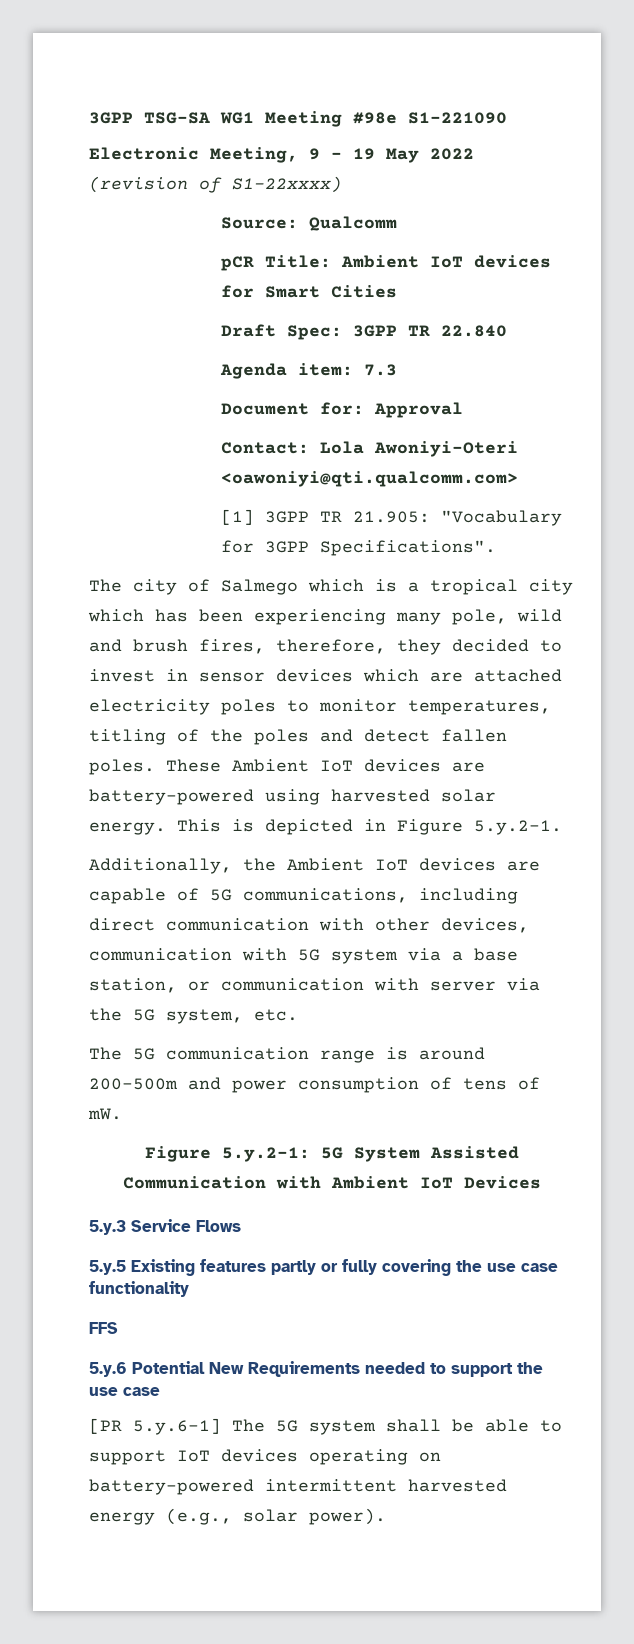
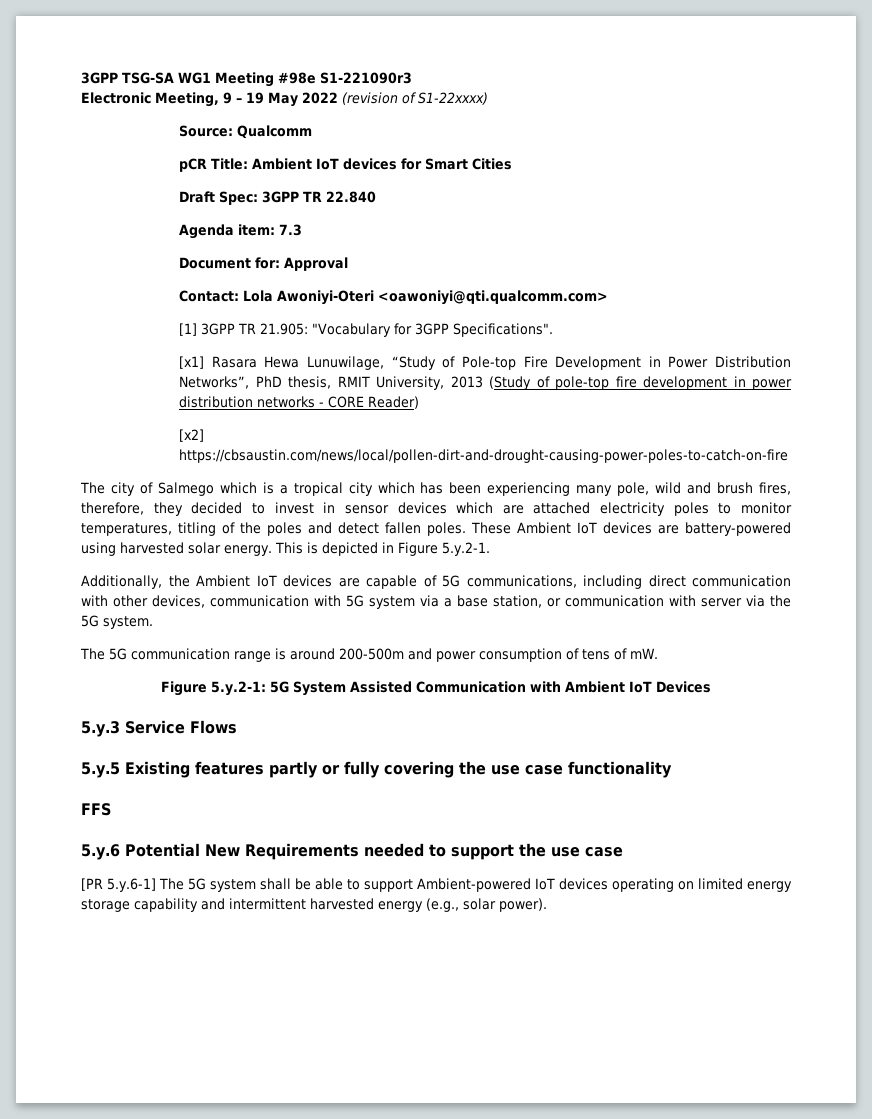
[408,112,507,124] S1-221090 -> [320,72,412,84] S1-221090r3
(496, 548) none -> [179,356,791,370] [179,376,792,390] [179,396,420,409] [179,429,205,442] [179,449,789,463] // [x1] Rasara Hewa Lunuwilage, “Study of Pole-top Fire Development in Power Distribution Networks”, PhD thesis, RMIT University, 2013 (Study of pole-top fire development in power distribution networks - CORE Reader) // [x2] https://cbsaustin.com/news/local/pollen-dirt-and-drought-causing-power-poles-to-catch-on-fire
[166,1009,298,1024] system, etc. -> [103,616,153,629] system.
(166, 1457) none -> [416,878,531,892] Ambient-powered
[89,1479,254,1495] battery-powered -> [697,878,792,892] [81,898,225,912] limited energy storage capability and

